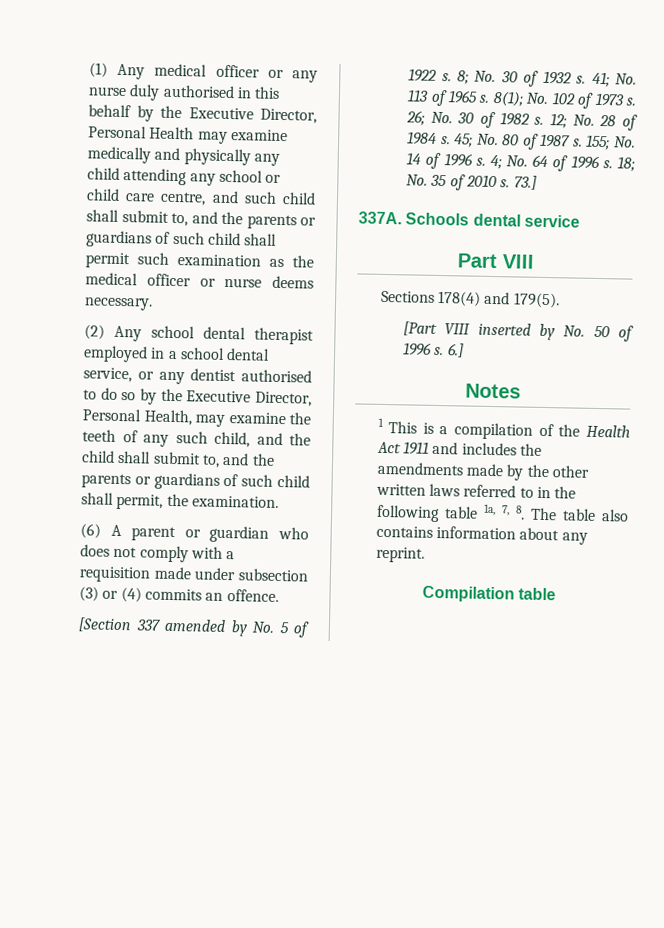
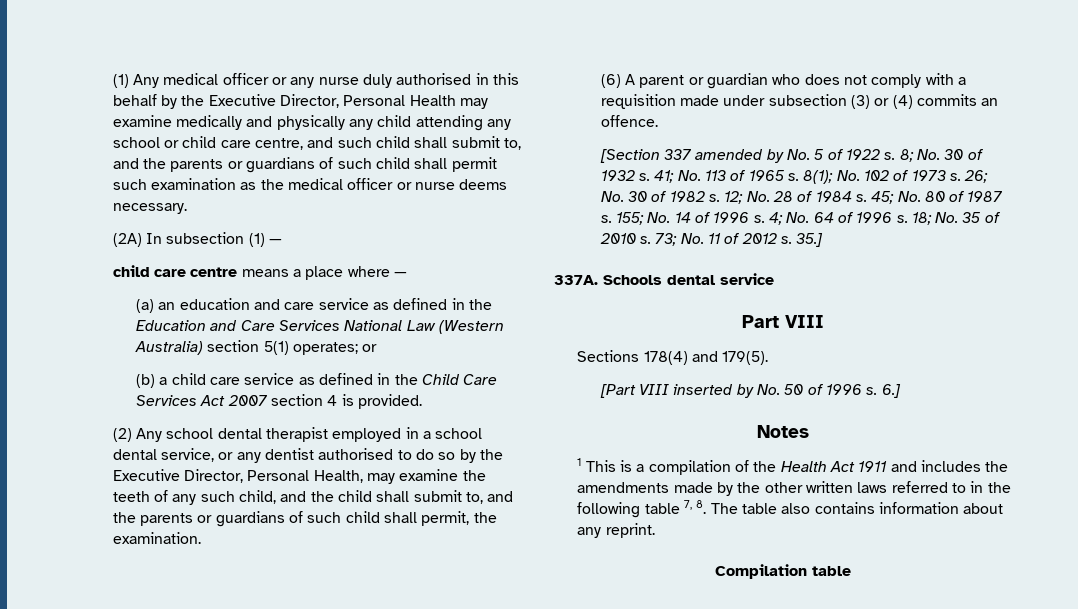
(154, 304) none -> [112,232,282,247] [112,265,407,280] [136,298,492,313] [136,320,504,334] [135,340,378,355] [136,373,498,388] [136,394,422,409] // (2A) In subsection (1) — // child care centre means a place where — // (a) an education and care service as defined in the Education and Care Services National Law (Western Australia) section 5(1) operates; or // (b) a child care service as defined in the Child Care Services Act 2007 section 4 is provided.
[513,175,537,190] 73.] -> [655,233,824,247] 73; No. 11 of 2012 s. 35.]
[483,503,496,516] 1a, -> (680, 508) none

